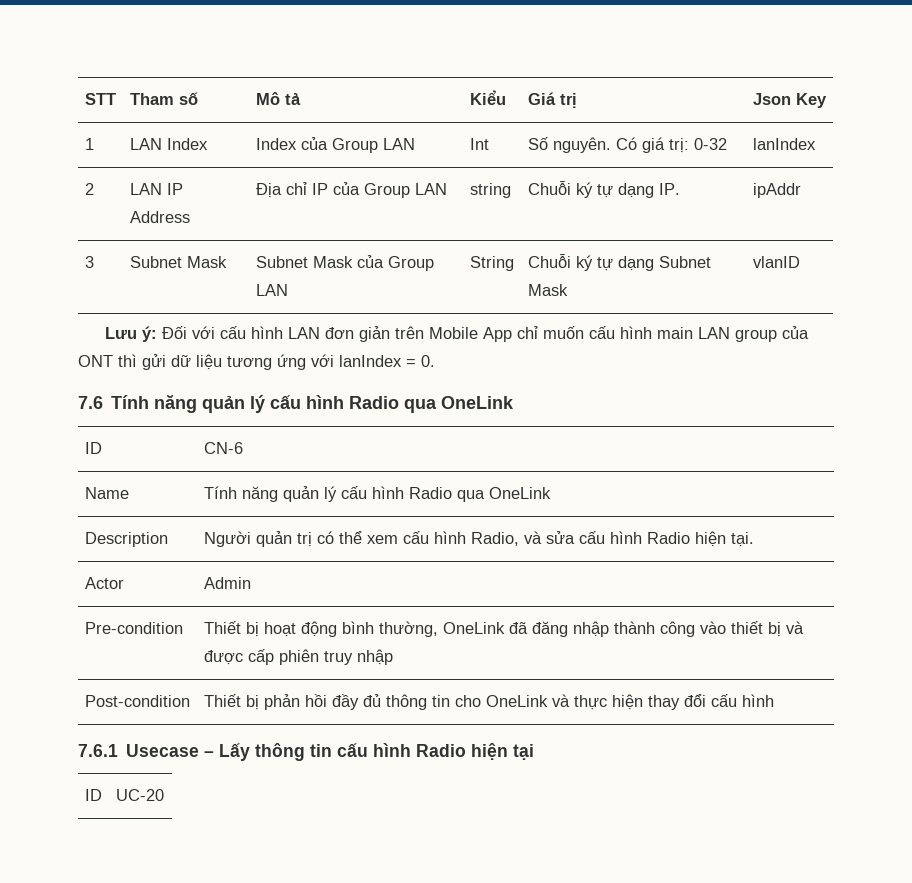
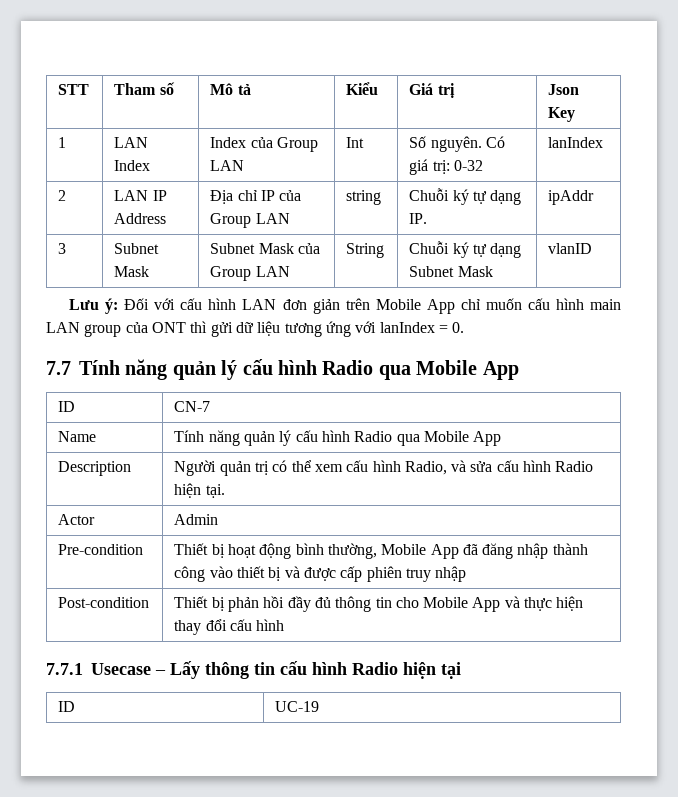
[78,395,515,413] [84,442,102,454] [203,442,243,454] 7.6 Tính năng quản lý cấu hình Radio qua OneLink // ID | CN-6 -> [46,359,519,380] [58,401,76,412] [174,401,211,412] 7.7 Tính năng quản lý cấu hình Radio qua Mobile App // ID | CN-7
[488,487,551,499] OneLink -> [423,431,502,446] Mobile App
[442,622,505,634] OneLink -> [381,544,459,559] Mobile App
[485,695,548,707] OneLink -> [423,597,501,612] Mobile App
[78,744,118,757] 7.6.1 -> [46,663,83,675] 7.7.1
[115,789,164,801] UC-20 -> [275,701,320,712] UC-19

